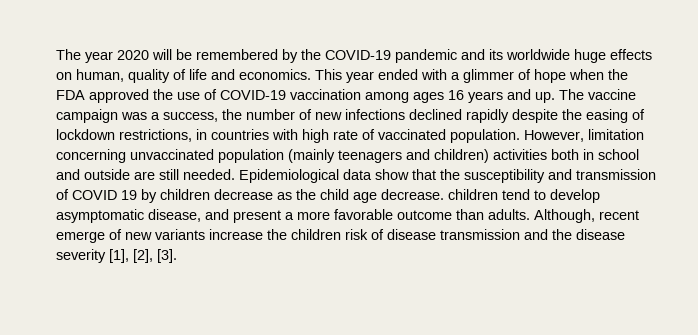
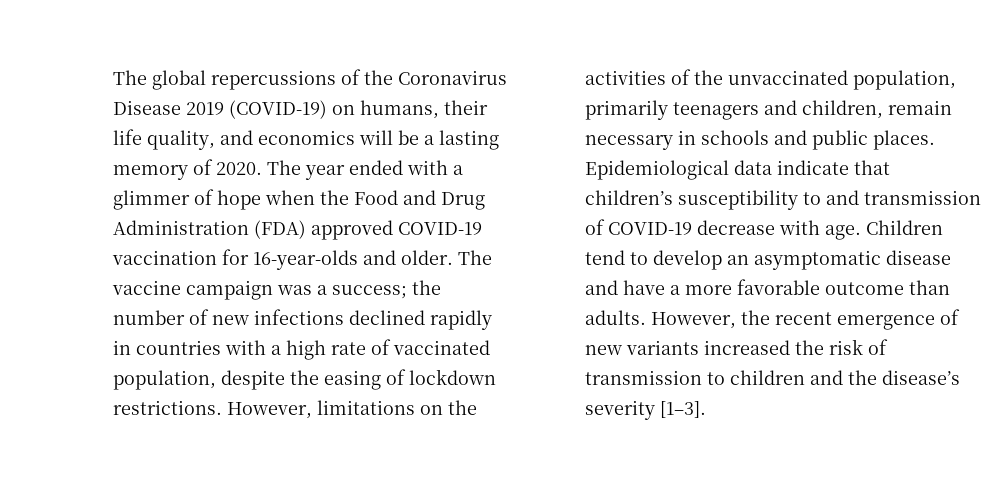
[56,49,653,63] [56,69,343,83] The year 2020 will be remembered by the COVID-19 pandemic and its worldwide huge effects on human, quality of life and economics. This -> [113,69,508,90] [113,100,489,119] [113,129,500,150] [113,159,302,180] The global repercussions of the Coronavirus Disease 2019 (COVID-19) on humans, their life quality, and economics will be a lasting memory of 2020. The
[56,89,556,103] FDA approved the use of COVID-19 vaccination among ages 16 years and up. -> [354,190,486,210] [113,220,483,240] [112,249,454,270] Food and Drug Administration (FDA) approved COVID-19 vaccination for 16-year-olds and older.
[163,112,219,122] success, -> [332,285,408,299] success;
(510, 116) none -> [113,339,491,360] [113,370,217,390] in countries with a high rate of vaccinated population,
[119,129,645,143] [56,149,640,163] [56,169,657,183] [56,189,601,203] [56,209,282,223] restrictions, in countries with high rate of vaccinated population. However, limitation concerning unvaccinated population (mainly teenagers and children) activities both in school and outside are still needed. Epidemiological data show that the susceptibility and transmission of COVID 19 by children decrease as the child age decrease. children tend to develop asymptomatic disease, and present -> [113,400,478,419] [585,69,957,90] [585,100,953,120] [585,130,936,150] [585,160,891,180] [585,190,982,210] [585,219,944,240] [585,250,952,270] [585,280,666,295] restrictions. However, limitations on the activities of the unvaccinated population, primarily teenagers and children, remain necessary in schools and public places. Epidemiological data indicate that children’s susceptibility to and transmission of COVID-19 decrease with age. Children tend to develop an asymptomatic disease and have
[534,209,640,223] [56,229,626,243] [56,249,178,263] Although, recent emerge of new variants increase the children risk of disease transmission and the disease severity [1], [2], [3]. -> [651,309,961,330] [585,339,889,355] [585,370,961,385] [585,400,707,420] However, the recent emergence of new variants increased the risk of transmission to children and the disease’s severity [1–3].

